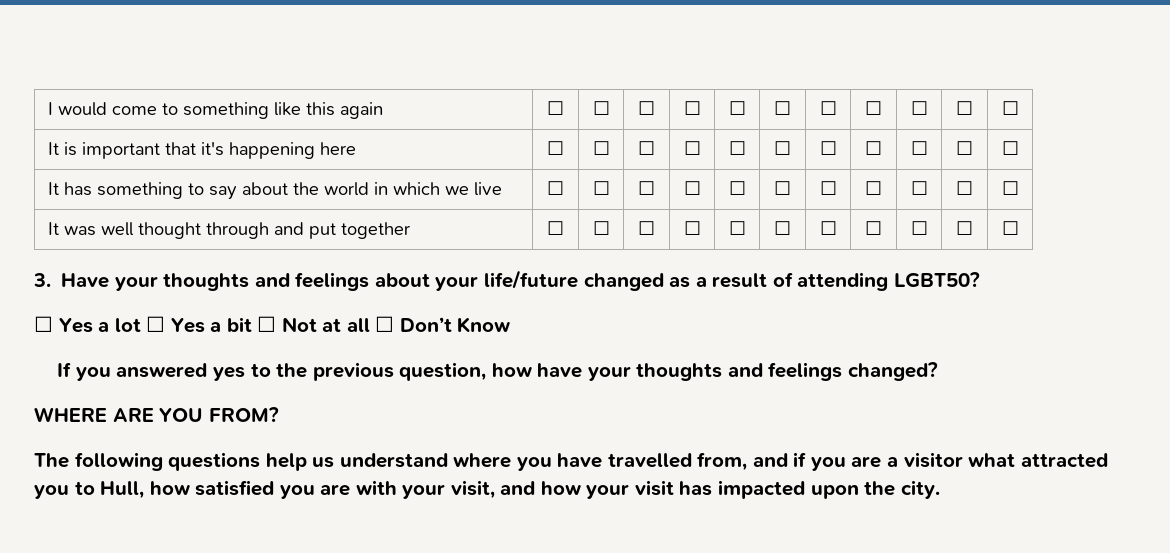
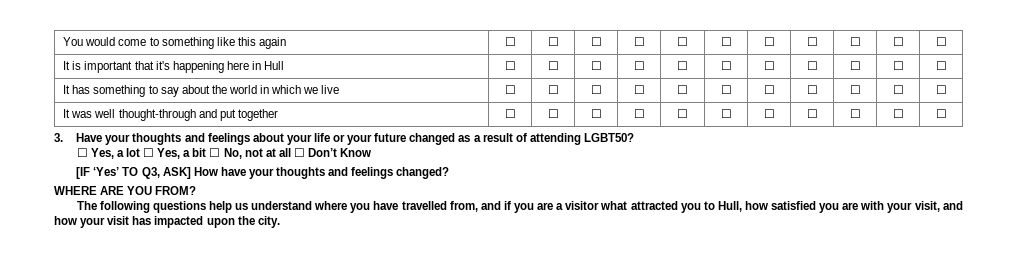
[47,102,53,115] I -> [63,37,84,46] You
(356, 148) none -> [251,61,285,70] in Hull
[137,222,269,239] thought through -> [118,109,196,121] thought-through
[483,270,578,289] life/future -> [313,133,407,145] life or your future
[58,318,93,333] Yes -> [90,148,114,159] Yes,
[170,318,205,333] Yes -> [157,148,181,159] Yes,
[281,317,317,332] Not -> [223,148,263,159] No, not
[57,362,532,381] If you answered yes to the previous question, how -> [76,167,218,179] [IF ‘Yes’ TO Q3, ASK] How

